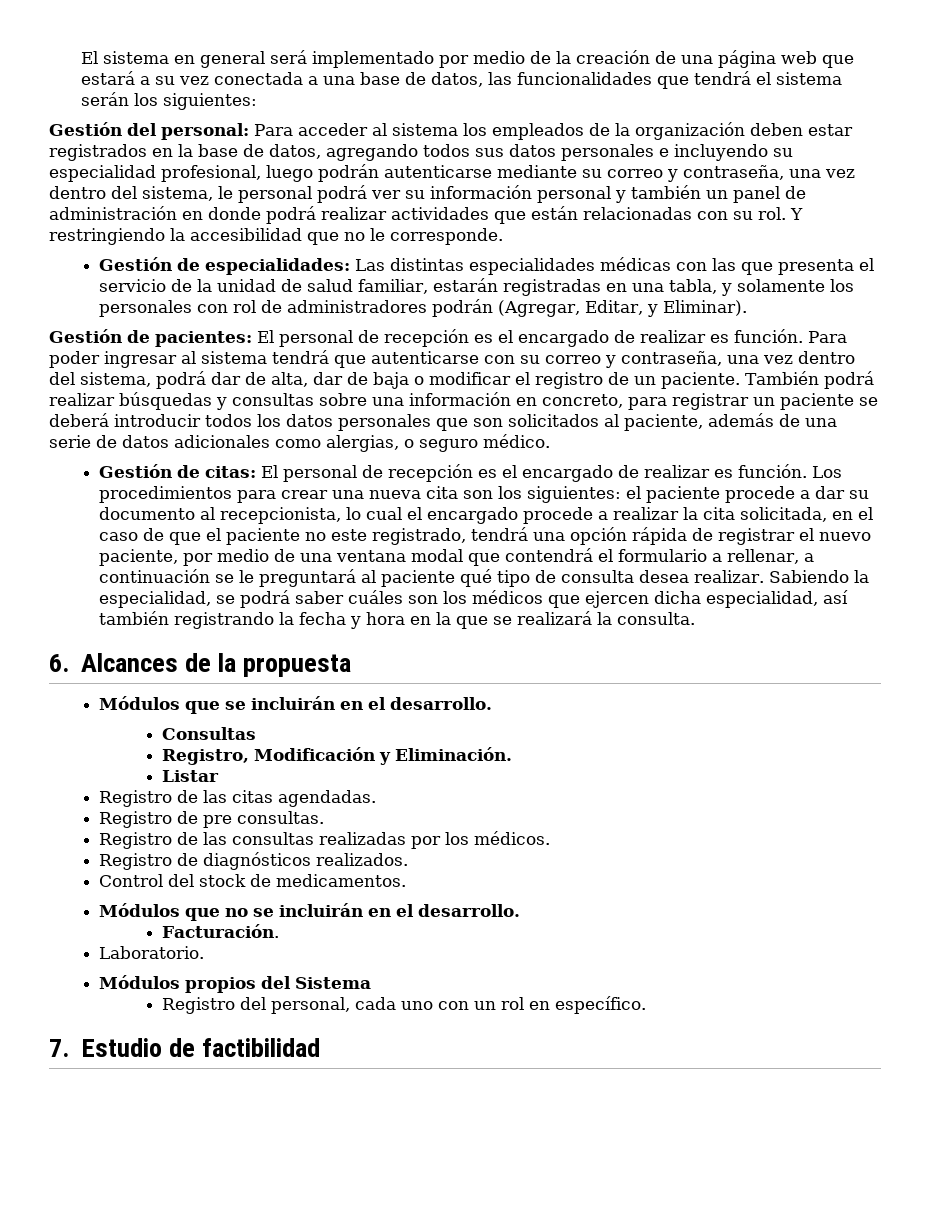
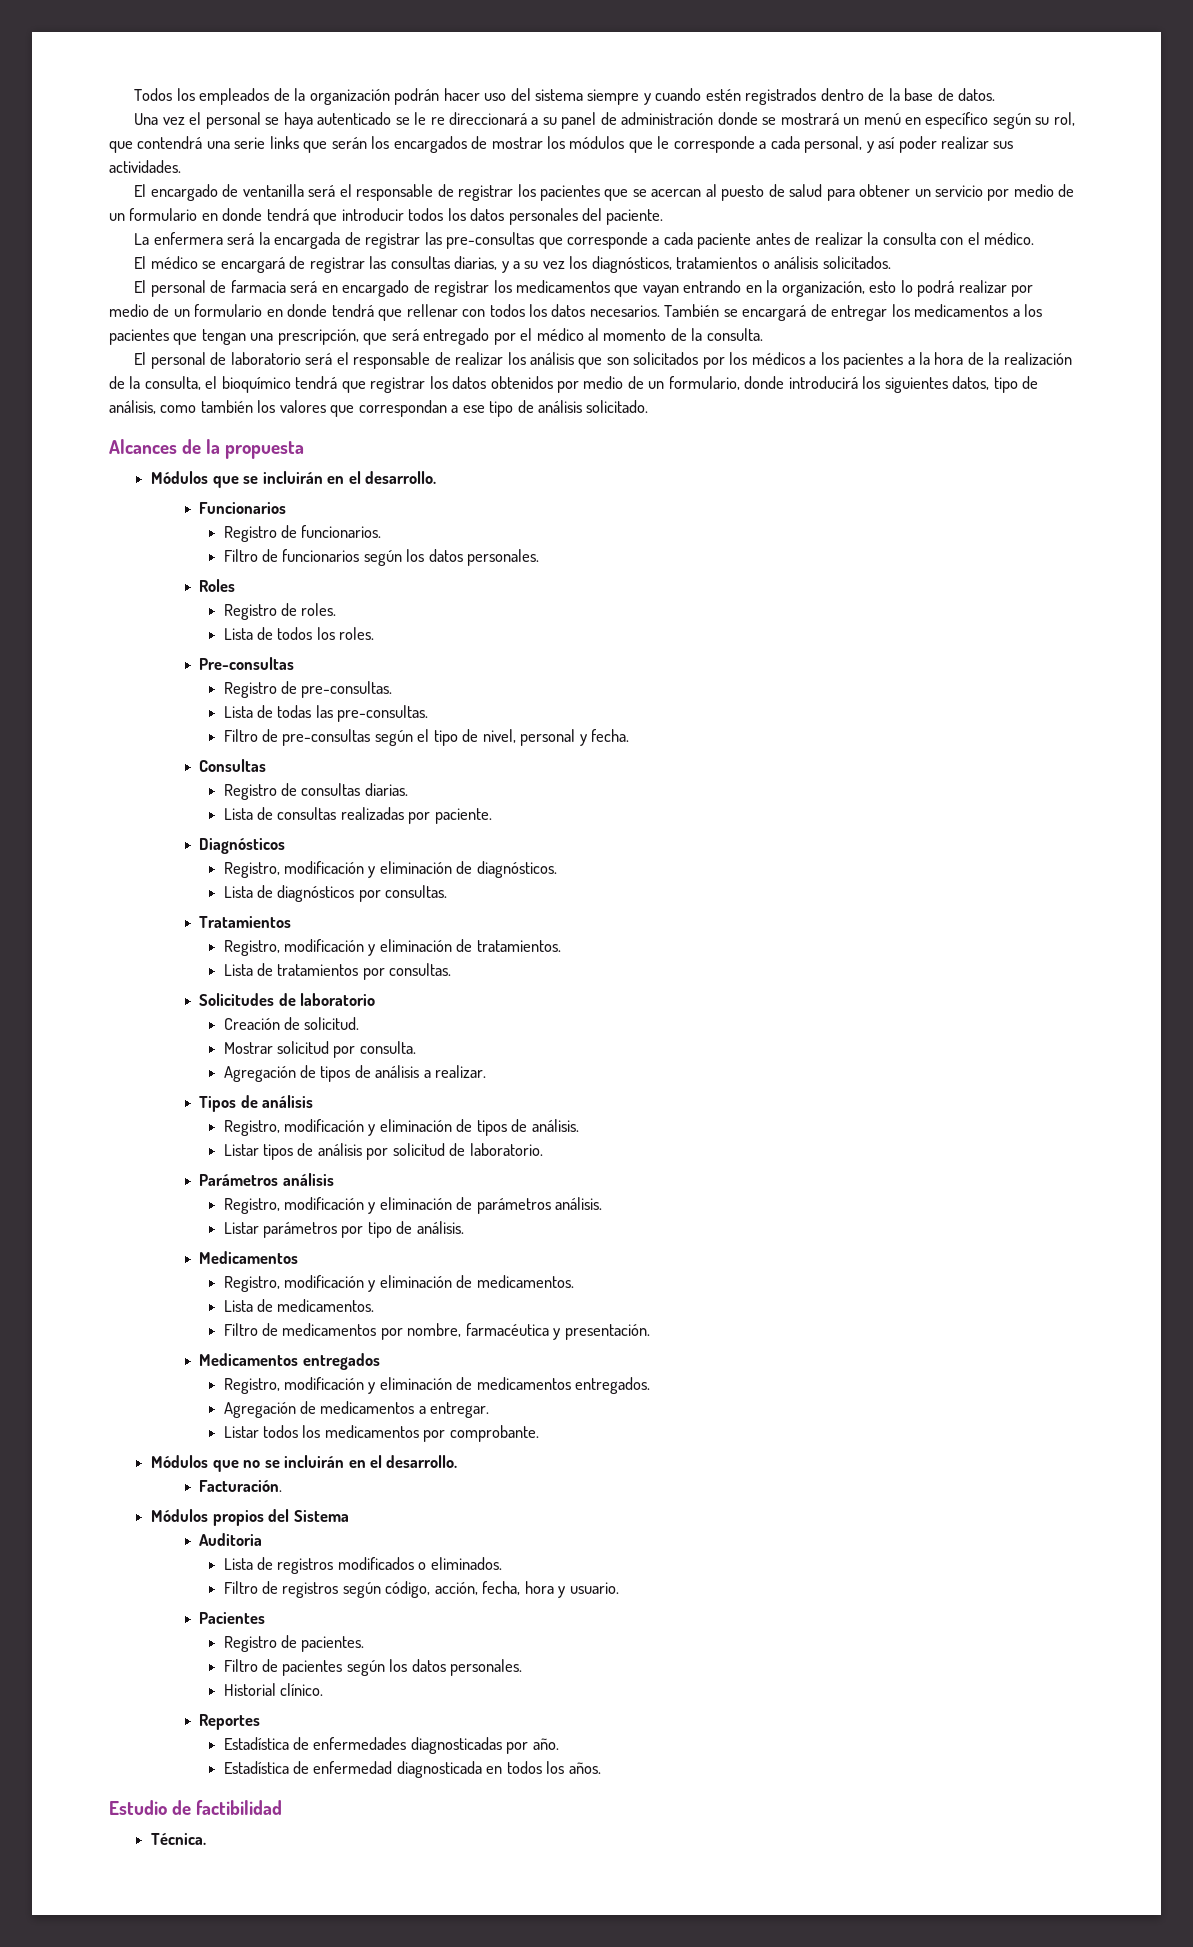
[80,50,854,68] [80,71,842,89] [80,92,257,110] [49,122,458,140] El sistema en general será implementado por medio de la creación de una página web que estará a su vez conectada a una base de datos, las funcionalidades que tendrá el sistema serán los siguientes: // Gestión del personal: Para acceder al sistema -> [134,88,173,101] Todos
[750,123,853,136] [49,144,793,161] [49,164,855,182] [49,185,806,203] [49,206,803,224] [49,228,503,245] [98,257,874,275] [98,278,854,296] [98,299,747,317] [49,329,847,347] [49,350,855,368] [49,371,874,389] [49,392,878,410] [49,413,109,427] deben estar registrados en la base de datos, agregando todos sus datos personales e incluyendo su especialidad profesional, luego podrán autenticarse mediante su correo y contraseña, una vez dentro del sistema, le personal podrá ver su información personal y también un panel de administración en donde podrá realizar actividades que están relacionadas con su rol. Y restringiendo la accesibilidad que no le corresponde. // Gestión de especialidades: Las distintas especialidades médicas con las que presenta el servicio de la unidad de salud familiar, estarán registradas en una tabla, y solamente los personales con rol de administradores podrán (Agregar, Editar, y Eliminar). // Gestión de pacientes: El personal de recepción es el encargado de realizar es función. Para poder ingresar al sistema tendrá que autenticarse con su correo y contraseña, una vez dentro del sistema, podrá dar de alta, dar de baja o modificar el registro de un paciente. También podrá realizar búsquedas y consultas sobre una información en concreto, para registrar un paciente se deberá -> [394,88,995,105] [134,112,1075,129] [109,136,1014,153] [109,160,181,173] [134,184,1075,201] [109,208,338,225] podrán hacer uso del sistema siempre y cuando estén registrados dentro de la base de datos. // Una vez el personal se haya autenticado se le re direccionará a su panel de administración donde se mostrará un menú en específico según su rol, que contendrá una serie links que serán los encargados de mostrar los módulos que le corresponde a cada personal, y así poder realizar sus actividades. // El encargado de ventanilla será el responsable de registrar los pacientes que se acercan al puesto de salud para obtener un servicio por medio de un formulario en donde tendrá que
[436,413,837,431] [49,434,550,452] [98,464,842,482] [98,486,869,503] [98,507,873,524] [98,527,871,545] [98,548,814,566] [98,569,869,587] [98,590,848,608] [98,611,695,629] [49,654,70,672] que son solicitados al paciente, además de una serie de datos adicionales como alergias, o seguro médico. // Gestión de citas: El personal de recepción es el encargado de realizar es función. Los procedimientos para crear una nueva cita son los siguientes: el paciente procede a dar su documento al recepcionista, lo cual el encargado procede a realizar la cita solicitada, en el caso de que el paciente no este registrado, tendrá una opción rápida de registrar el nuevo paciente, por medio de una ventana modal que contendrá el formulario a rellenar, a continuación se le preguntará al paciente qué tipo de consulta desea realizar. Sabiendo la especialidad, se podrá saber cuáles son los médicos que ejercen dicha especialidad, así también registrando la fecha y hora en la que se realizará la consulta. // 6. -> [582,208,664,225] [134,232,1034,249] [134,256,891,273] [134,280,1033,297] [109,304,1042,321] [109,328,763,345] [134,352,1072,369] [109,376,1039,393] [109,400,649,417] del paciente. // La enfermera será la encargada de registrar las pre-consultas que corresponde a cada paciente antes de realizar la consulta con el médico. // El médico se encargará de registrar las consultas diarias, y a su vez los diagnósticos, tratamientos o análisis solicitados. // El personal de farmacia será en encargado de registrar los medicamentos que vayan entrando en la organización, esto lo podrá realizar por medio de un formulario en donde tendrá que rellenar con todos los datos necesarios. También se encargará de entregar los medicamentos a los pacientes que tengan una prescripción, que será entregado por el médico al momento de la consulta. // El personal de laboratorio será el responsable de realizar los análisis que son solicitados por los médicos a los pacientes a la hora de la realización de la consulta, el bioquímico tendrá que registrar los datos obtenidos por medio de un formulario, donde introducirá los siguientes datos, tipo de análisis, como también los valores que correspondan a ese tipo de análisis solicitado. //
[161,727,256,740] [161,747,512,765] [161,770,219,782] [98,790,376,807] [98,811,324,828] [98,831,550,849] [98,852,408,870] [98,874,406,887] Consultas // Registro, Modificación y Eliminación. // Listar // Registro de las citas agendadas. // Registro de pre consultas. // Registro de las consultas realizadas por los médicos. // Registro de diagnósticos realizados. // Control del stock de medicamentos. -> [199,502,287,514] [223,525,382,542] [223,549,540,566] [199,579,236,592] [223,603,337,620] [223,627,375,640] [199,657,295,670] [223,681,393,698] [223,705,429,722] [223,729,630,746] [199,759,267,772] [223,783,408,800] [223,807,492,824] [199,838,286,854] [223,861,557,878] [223,885,448,902] [199,916,292,928] [223,939,561,956] [223,963,452,980] [199,993,376,1006] [223,1017,360,1030] [223,1041,416,1058] [223,1065,487,1082] [199,1095,314,1112] [223,1119,579,1136] [223,1143,543,1160] [199,1173,334,1186] [223,1197,603,1214] [223,1221,464,1238] [199,1251,299,1264] [223,1275,574,1292] [223,1299,375,1312] [223,1323,650,1340] [199,1353,380,1370] [223,1377,651,1394] [223,1401,490,1418] [223,1425,539,1442] Funcionarios // Registro de funcionarios. // Filtro de funcionarios según los datos personales. // Roles // Registro de roles. // Lista de todos los roles. // Pre-consultas // Registro de pre-consultas. // Lista de todas las pre-consultas. // Filtro de pre-consultas según el tipo de nivel, personal y fecha. // Consultas // Registro de consultas diarias. // Lista de consultas realizadas por paciente. // Diagnósticos // Registro, modificación y eliminación de diagnósticos. // Lista de diagnósticos por consultas. // Tratamientos // Registro, modificación y eliminación de tratamientos. // Lista de tratamientos por consultas. // Solicitudes de laboratorio // Creación de solicitud. // Mostrar solicitud por consulta. // Agregación de tipos de análisis a realizar. // Tipos de análisis // Registro, modificación y eliminación de tipos de análisis. // Listar tipos de análisis por solicitud de laboratorio. // Parámetros análisis // Registro, modificación y eliminación de parámetros análisis. // Listar parámetros por tipo de análisis. // Medicamentos // Registro, modificación y eliminación de medicamentos. // Lista de medicamentos. // Filtro de medicamentos por nombre, farmacéutica y presentación. // Medicamentos entregados // Registro, modificación y eliminación de medicamentos entregados. // Agregación de medicamentos a entregar. // Listar todos los medicamentos por comprobante.
[98,946,204,959] // Laboratorio. -> (283, 1486) none
[161,996,646,1014] [49,1039,70,1057] Registro del personal, cada uno con un rol en específico. // 7. -> [199,1533,263,1546] [223,1557,502,1574] [223,1581,619,1598] [199,1612,266,1624] [223,1635,365,1652] [223,1659,523,1676] [223,1683,324,1696] [199,1714,261,1730] [223,1737,559,1754] [223,1761,601,1778] Auditoria // Lista de registros modificados o eliminados. // Filtro de registros según código, acción, fecha, hora y usuario. // Pacientes // Registro de pacientes. // Filtro de pacientes según los datos personales. // Historial clínico. // Reportes // Estadística de enfermedades diagnosticadas por año. // Estadística de enfermedad diagnosticada en todos los años. //
(320, 1047) none -> [151,1833,207,1845] // Técnica.

